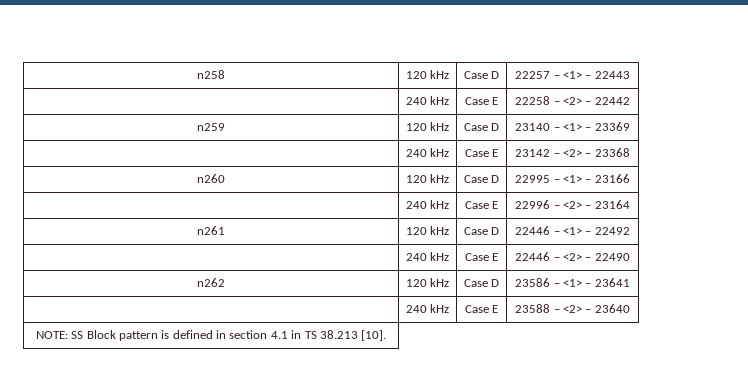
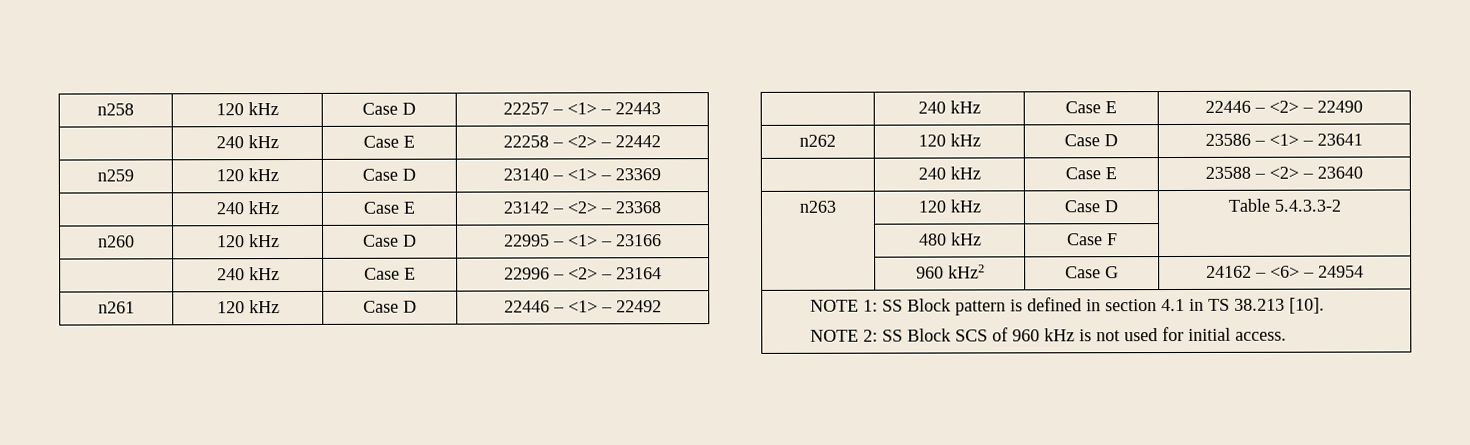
[35,331,68,339] NOTE: -> [799,200,836,213] [917,199,981,213] [1064,200,1118,213] [1227,198,1341,212] [918,232,982,246] [1066,233,1118,246] [915,264,985,279] [1065,266,1119,279] [1206,265,1364,278] [809,299,878,312] n263 | 120 kHz | Case D | Table 5.4.3.3-2 // | 480 kHz | Case F | // | 960 kHz2 | Case G | 24162 – <6> – 24954 // NOTE 1:
(387, 335) none -> [809,326,1287,342] // NOTE 2: SS Block SCS of 960 kHz is not used for initial access.

